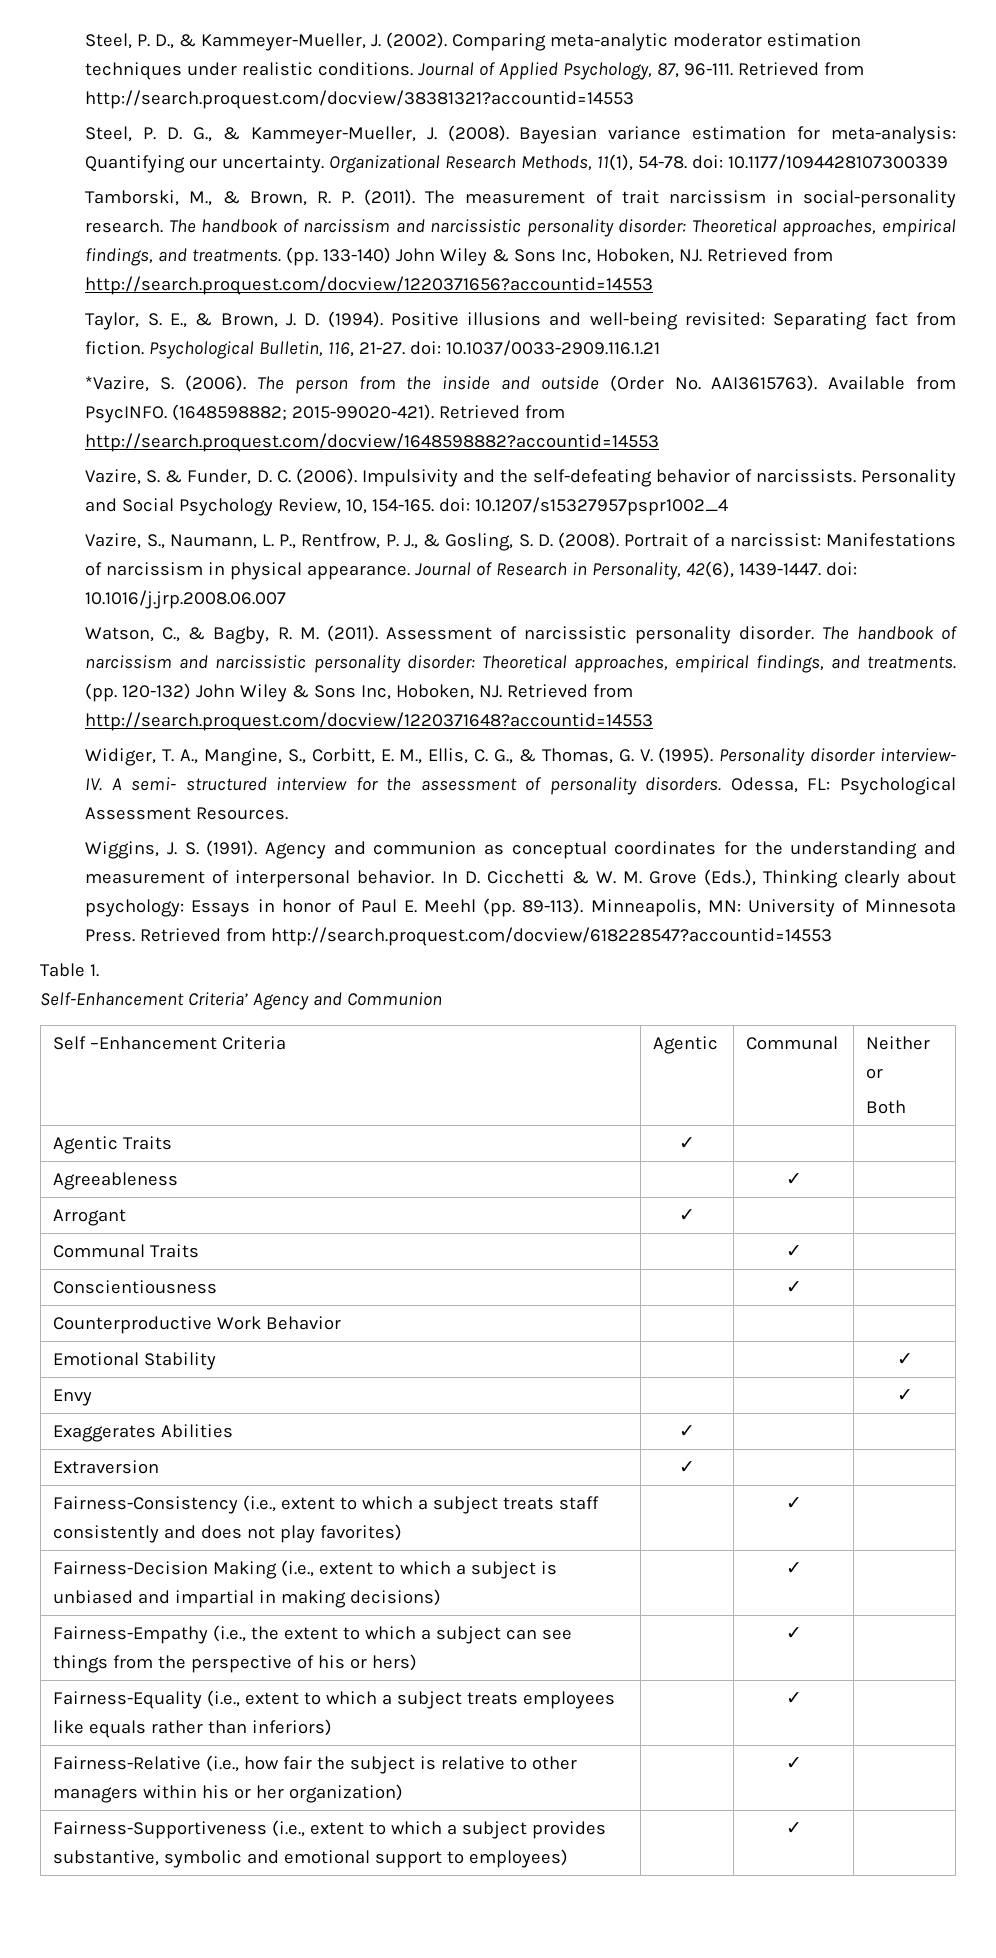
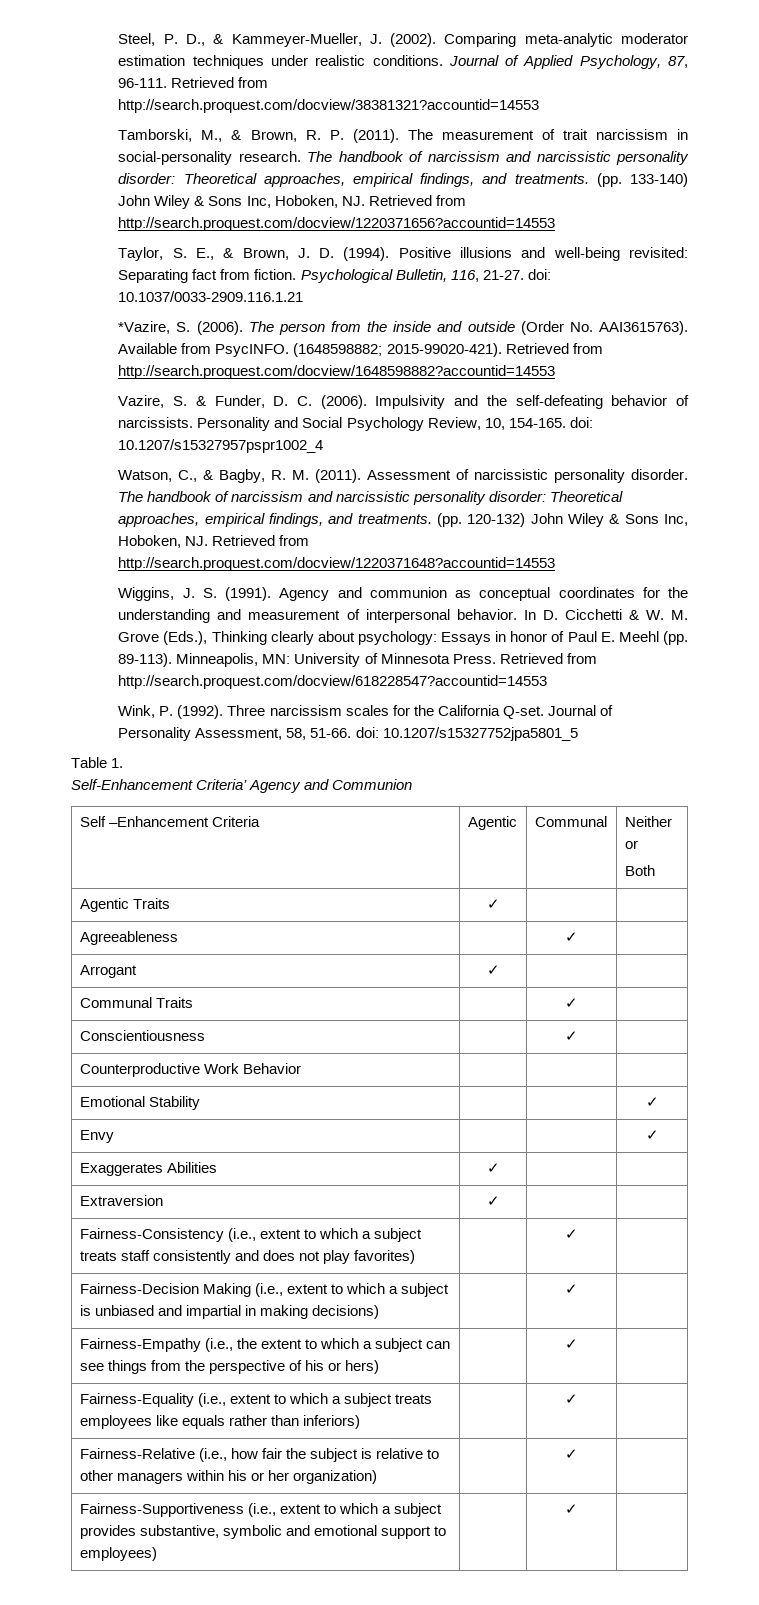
[85,125,956,144] [85,154,949,173] // Steel, P. D. G., & Kammeyer-Mueller, J. (2008). Bayesian variance estimation for meta-analysis: Quantifying our uncertainty. Organizational Research Methods, 11(1), 54-78. doi: 10.1177/1094428107300339 -> (540, 106) none
[85,532,957,551] [85,561,858,580] [85,590,287,609] // Vazire, S., Naumann, L. P., Rentfrow, P. J., & Gosling, S. D. (2008). Portrait of a narcissist: Manifestations of narcissism in physical appearance. Journal of Research in Personality, 42(6), 1439-1447. doi: 10.1016/j.jrp.2008.06.007 -> (324, 446) none
[85,747,956,766] [85,777,956,795] [85,807,289,820] // Widiger, T. A., Mangine, S., Corbitt, E. M., Ellis, C. G., & Thomas, G. V. (1995). Personality disorder interview- IV. A semi- structured interview for the assessment of personality disorders. Odessa, FL: Psychological Assessment Resources. -> (556, 564) none
(833, 936) none -> [118,705,613,719] [118,727,578,741] // Wink, P. (1992). Three narcissism scales for the California Q-set. Journal of Personality Assessment, 58, 51-66. doi: 10.1207/s15327752jpa5801_5

